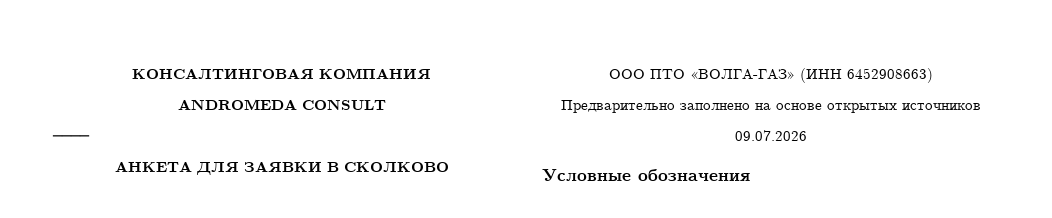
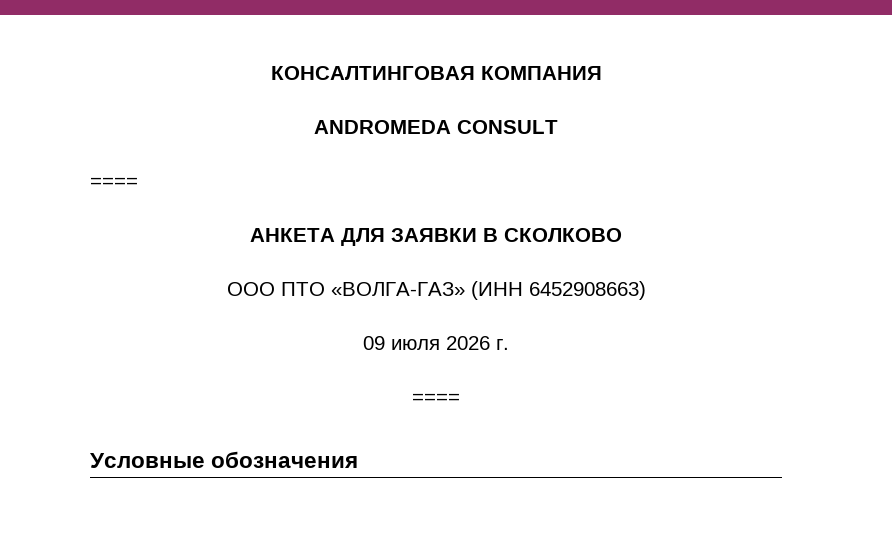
[52,135,90,141] ──── -> [90,177,138,188] ====
[560,100,981,113] [734,130,807,141] Предварительно заполнено на основе открытых источников // 09.07.2026 -> [363,336,509,350] [412,393,460,404] 09 июля 2026 г. // ====

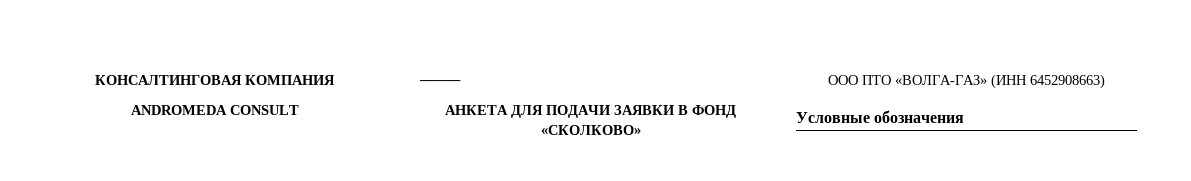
[90,177,138,188] ==== -> [419,80,461,85] ────
(385, 237) none -> [546,105,611,118] ПОДАЧИ
[504,228,622,242] СКОЛКОВО -> [692,105,736,118] [540,125,641,135] ФОНД «СКОЛКОВО»
[363,336,509,350] [412,393,460,404] // 09 июля 2026 г. // ==== -> (1105, 81) none

